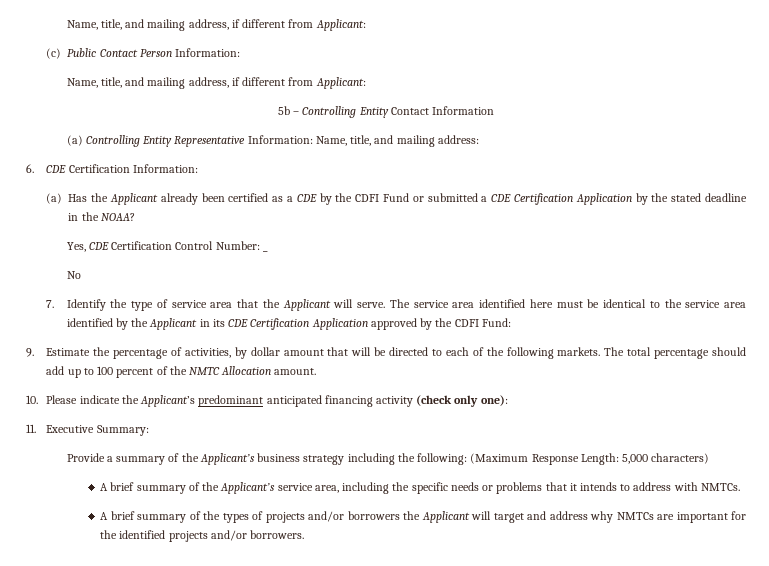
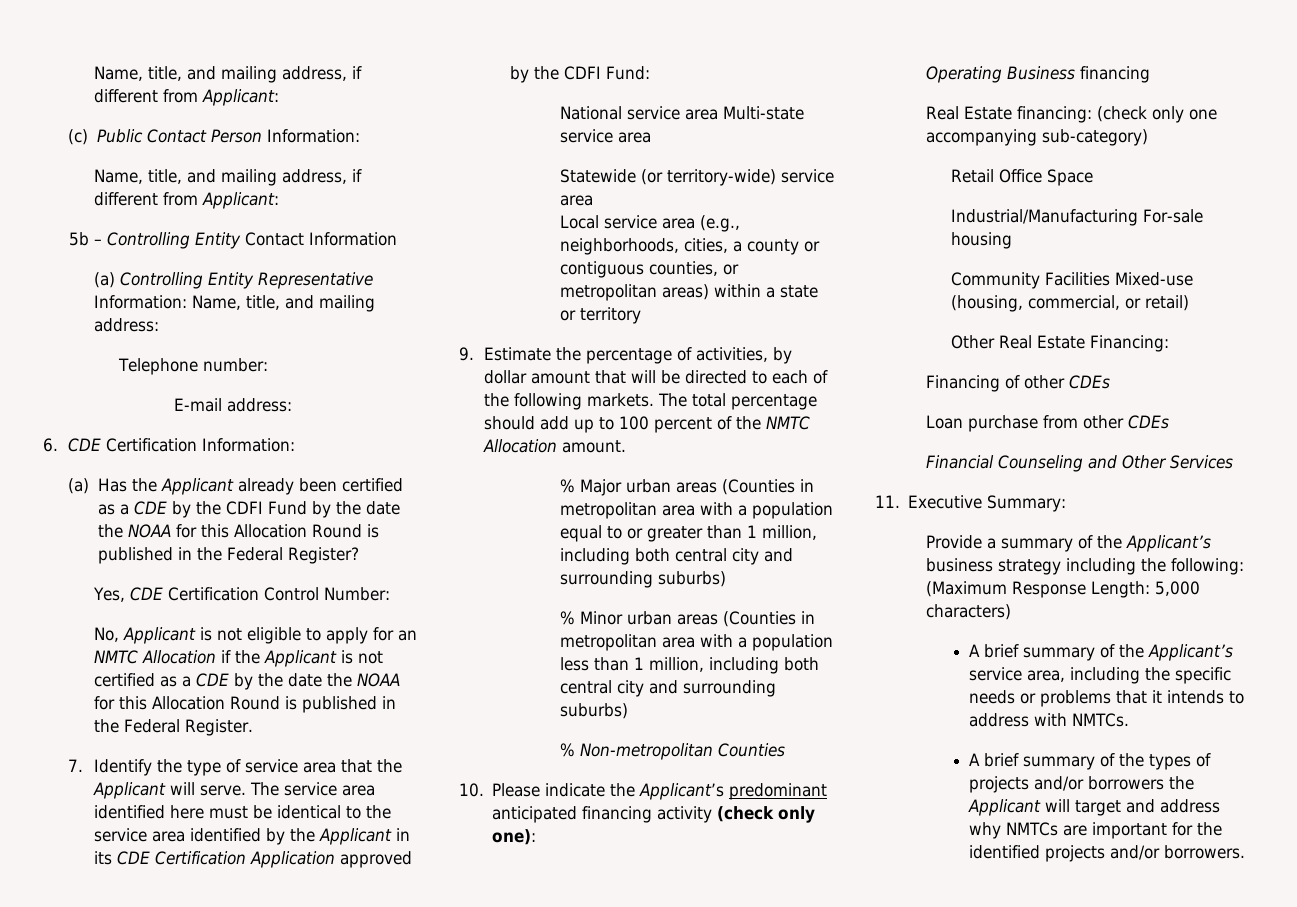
(479, 139) none -> [117,358,268,375] [173,398,292,412] // Telephone number: // E-mail address:
[412,193,747,205] [68,212,135,221] or submitted a CDE Certification Application by the stated deadline in the NOAA? -> [311,501,400,518] [97,524,379,538] [97,547,359,564] by the date the NOAA for this Allocation Round is published in the Federal Register?
[262,250,268,252] [66,271,81,279] _ // No -> [93,627,417,644] [93,650,383,667] [93,673,400,690] [93,696,396,713] [93,719,253,736] // No, Applicant is not eligible to apply for an NMTC Allocation if the Applicant is not certified as a CDE by the date the NOAA for this Allocation Round is published in the Federal Register.
(511, 322) none -> [560,106,805,120] [560,129,652,143] [560,169,835,186] [560,195,594,206] [560,215,741,232] [560,238,821,255] [560,261,740,278] [560,284,819,301] [560,307,642,324] // National service area Multi-state service area // Statewide (or territory-wide) service area // Local service area (e.g., neighborhoods, cities, a county or contiguous counties, or metropolitan areas) within a state or territory
(317, 371) none -> [560,479,815,496] [560,502,834,519] [560,525,818,542] [560,548,794,565] [560,571,727,588] [560,611,816,627] [560,634,834,651] [560,657,820,674] [560,680,777,697] [560,703,629,719] [560,743,786,760] // % Major urban areas (Counties in metropolitan area with a population equal to or greater than 1 million, including both central city and surrounding suburbs) // % Minor urban areas (Counties in metropolitan area with a population less than 1 million, including both central city and surrounding suburbs) // % Non-metropolitan Counties
(508, 400) none -> [925,66,1150,83] [925,106,1217,123] [925,129,1148,146] [950,169,1093,186] [950,209,1203,226] [950,232,1012,249] [950,272,1193,289] [950,295,1189,312] [950,335,1169,352] [925,375,1110,392] [925,415,1169,432] [925,455,1233,472] // Operating Business financing // Real Estate financing: (check only one accompanying sub-category) // Retail Office Space // Industrial/Manufacturing For-sale housing // Community Facilities Mixed-use (housing, commercial, or retail) // Other Real Estate Financing: // Financing of other CDEs // Loan purchase from other CDEs // Financial Counseling and Other Services

